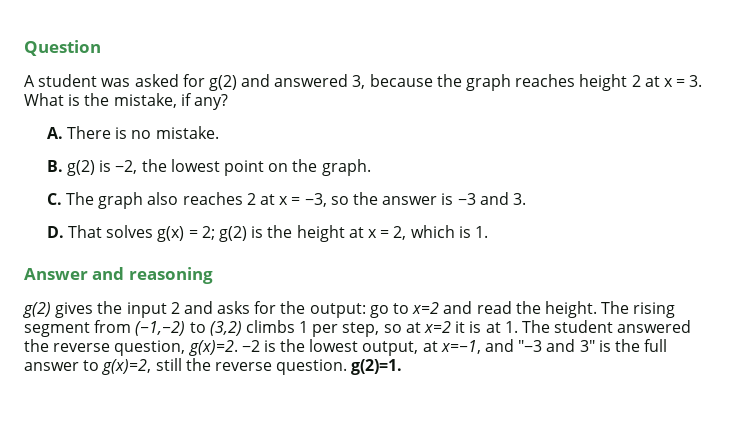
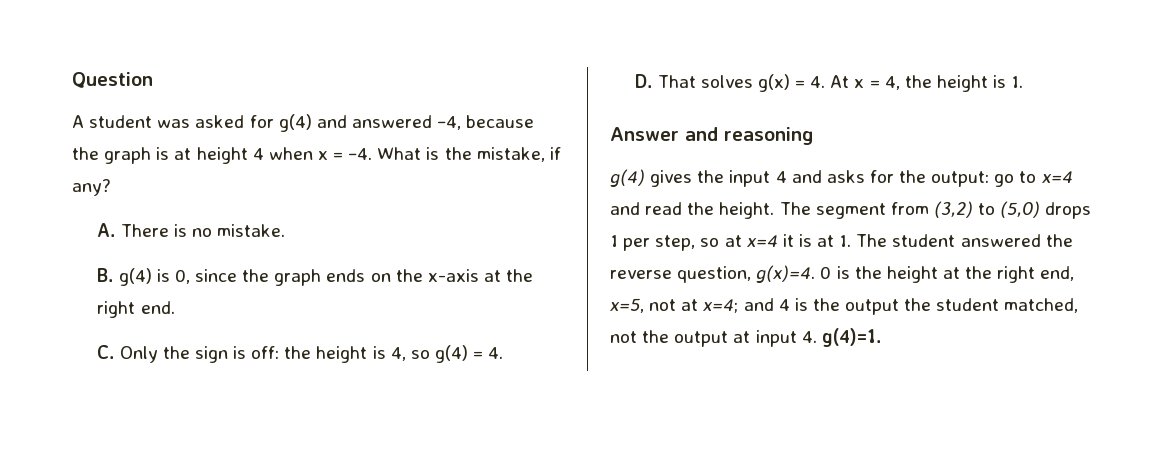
[208,75,237,91] g(2) -> [278,114,312,132] g(4)
[352,75,366,89] 3, -> [437,116,462,130] −4,
[515,74,703,91] reaches height 2 at x = 3. -> [156,147,373,164] is at height 4 when x = −4.
[67,159,371,176] [46,192,526,209] g(2) is −2, the lowest point on the graph. // C. The graph also reaches 2 at x = −3, so the answer is −3 and 3. -> [118,268,534,286] [97,301,175,318] [97,345,504,363] g(4) is 0, since the graph ends on the x-axis at the right end. // C. Only the sign is off: the height is 4, so g(4) = 4.
[201,225,455,242] 2; g(2) is the height at x = 2, which -> [810,75,988,92] 4. At x = 4, the height
[23,302,51,318] g(2) -> [610,169,645,187] g(4)
[170,302,180,314] 2 -> [775,171,787,183] 4
[412,302,440,314] x=2 -> [1041,171,1073,183] x=4
[633,302,676,318] rising -> (811, 208) none
[135,320,295,336] (−1,−2) to (3,2) climbs -> [933,201,1092,219] (3,2) to (5,0) drops
[424,321,452,333] x=2 -> [746,235,778,247] x=4
[188,339,668,356] [24,358,403,375] g(x)=2. −2 is the lowest output, at x=−1, and "−3 and 3" is the full answer to g(x)=2, still the reverse question. g(2)=1. -> [756,265,1075,283] [610,298,1079,315] [610,328,881,347] g(x)=4. 0 is the height at the right end, x=5, not at x=4; and 4 is the output the student matched, not the output at input 4. g(4)=1.

